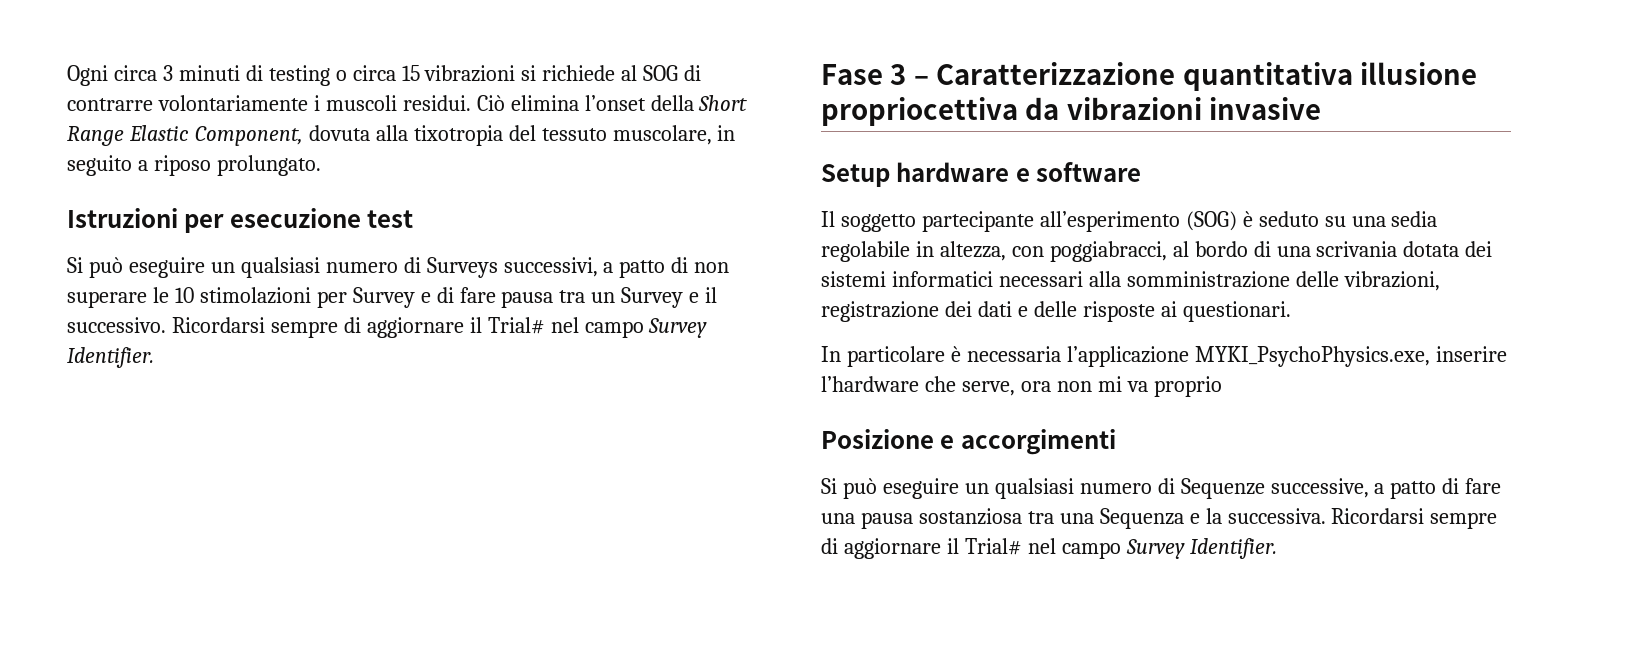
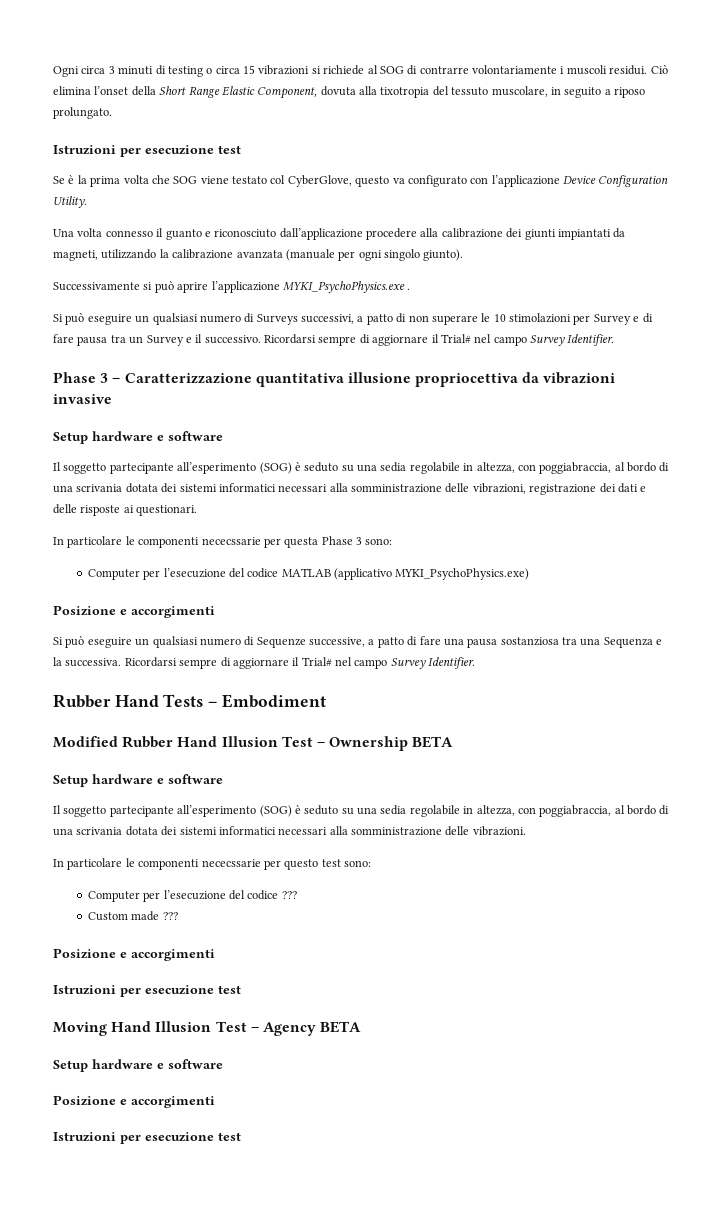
(414, 219) none -> [53,175,669,187] [53,196,87,208] [53,228,626,240] [53,249,464,261] [53,281,411,293] // Se è la prima volta che SOG viene testato col CyberGlove, questo va configurato con l’applicazione Device Configuration Utility. // Una volta connesso il guanto e riconosciuto dall’applicazione procedere alla calibrazione dei giunti impiantati da magneti, utilizzando la calibrazione avanzata (manuale per ogni singolo giunto). // Successivamente si può aprire l’applicazione MYKI_PsychoPhysics.exe .
[821,64,883,85] Fase -> [53,372,96,383] Phase
[1049,241,1167,262] poggiabracci, -> [539,462,612,474] poggiabraccia,
[950,346,1507,367] [821,376,1222,397] è necessaria l’applicazione MYKI_PsychoPhysics.exe, inserire l’hardware che serve, ora non mi va proprio -> [125,536,393,548] [87,568,530,580] le componenti nececssarie per questa Phase 3 sono: // Computer per l’esecuzione del codice MATLAB (applicativo MYKI_PsychoPhysics.exe)
(1277, 548) none -> [53,694,326,708] [53,736,454,751] [53,774,223,787] [53,805,670,817] [53,826,526,836] [53,858,371,870] [87,890,297,902] [87,911,178,921] [53,948,215,961] [53,985,241,997] [53,1021,362,1036] [53,1059,223,1072] [53,1095,215,1108] [53,1132,241,1144] // Rubber Hand Tests – Embodiment // Modified Rubber Hand Illusion Test – Ownership BETA // Setup hardware e software // Il soggetto partecipante all’esperimento (SOG) è seduto su una sedia regolabile in altezza, con poggiabraccia, al bordo di una scrivania dotata dei sistemi informatici necessari alla somministrazione delle vibrazioni. // In particolare le componenti nececssarie per questo test sono: // Computer per l’esecuzione del codice ??? // Custom made ??? // Posizione e accorgimenti // Istruzioni per esecuzione test // Moving Hand Illusion Test – Agency BETA // Setup hardware e software // Posizione e accorgimenti // Istruzioni per esecuzione test

